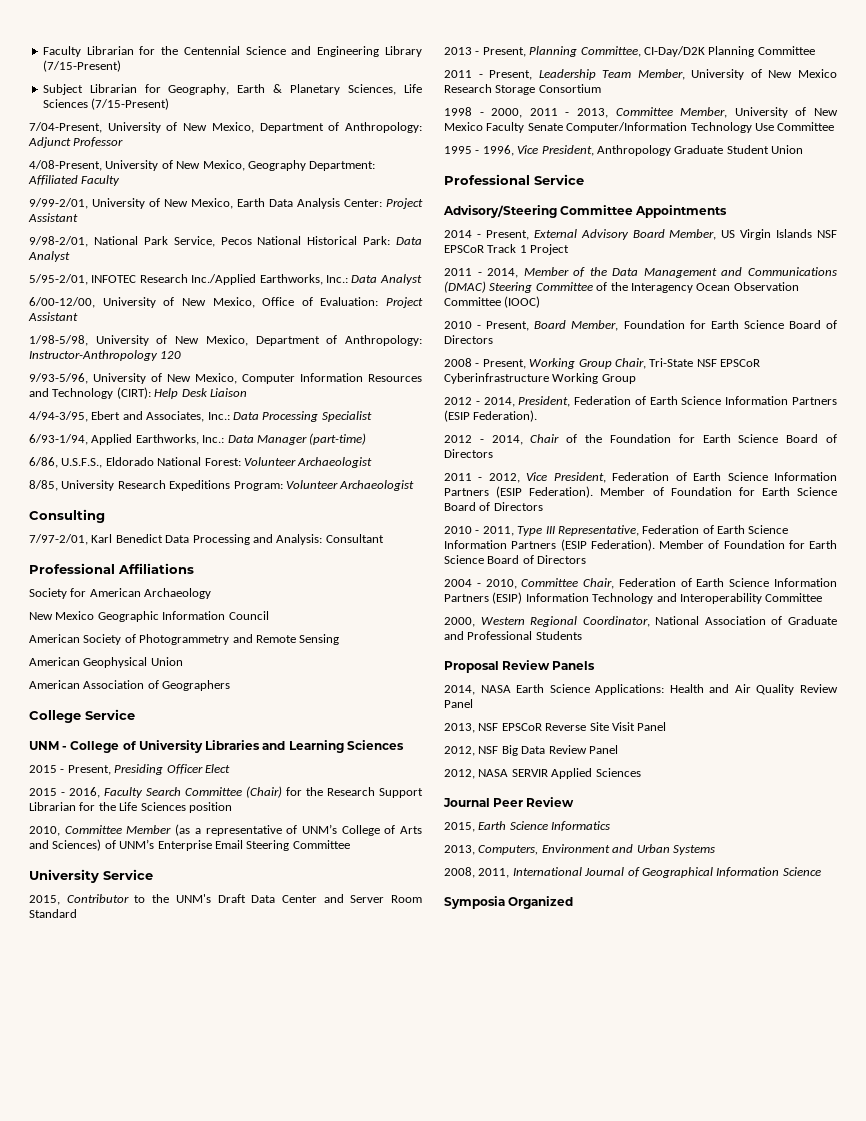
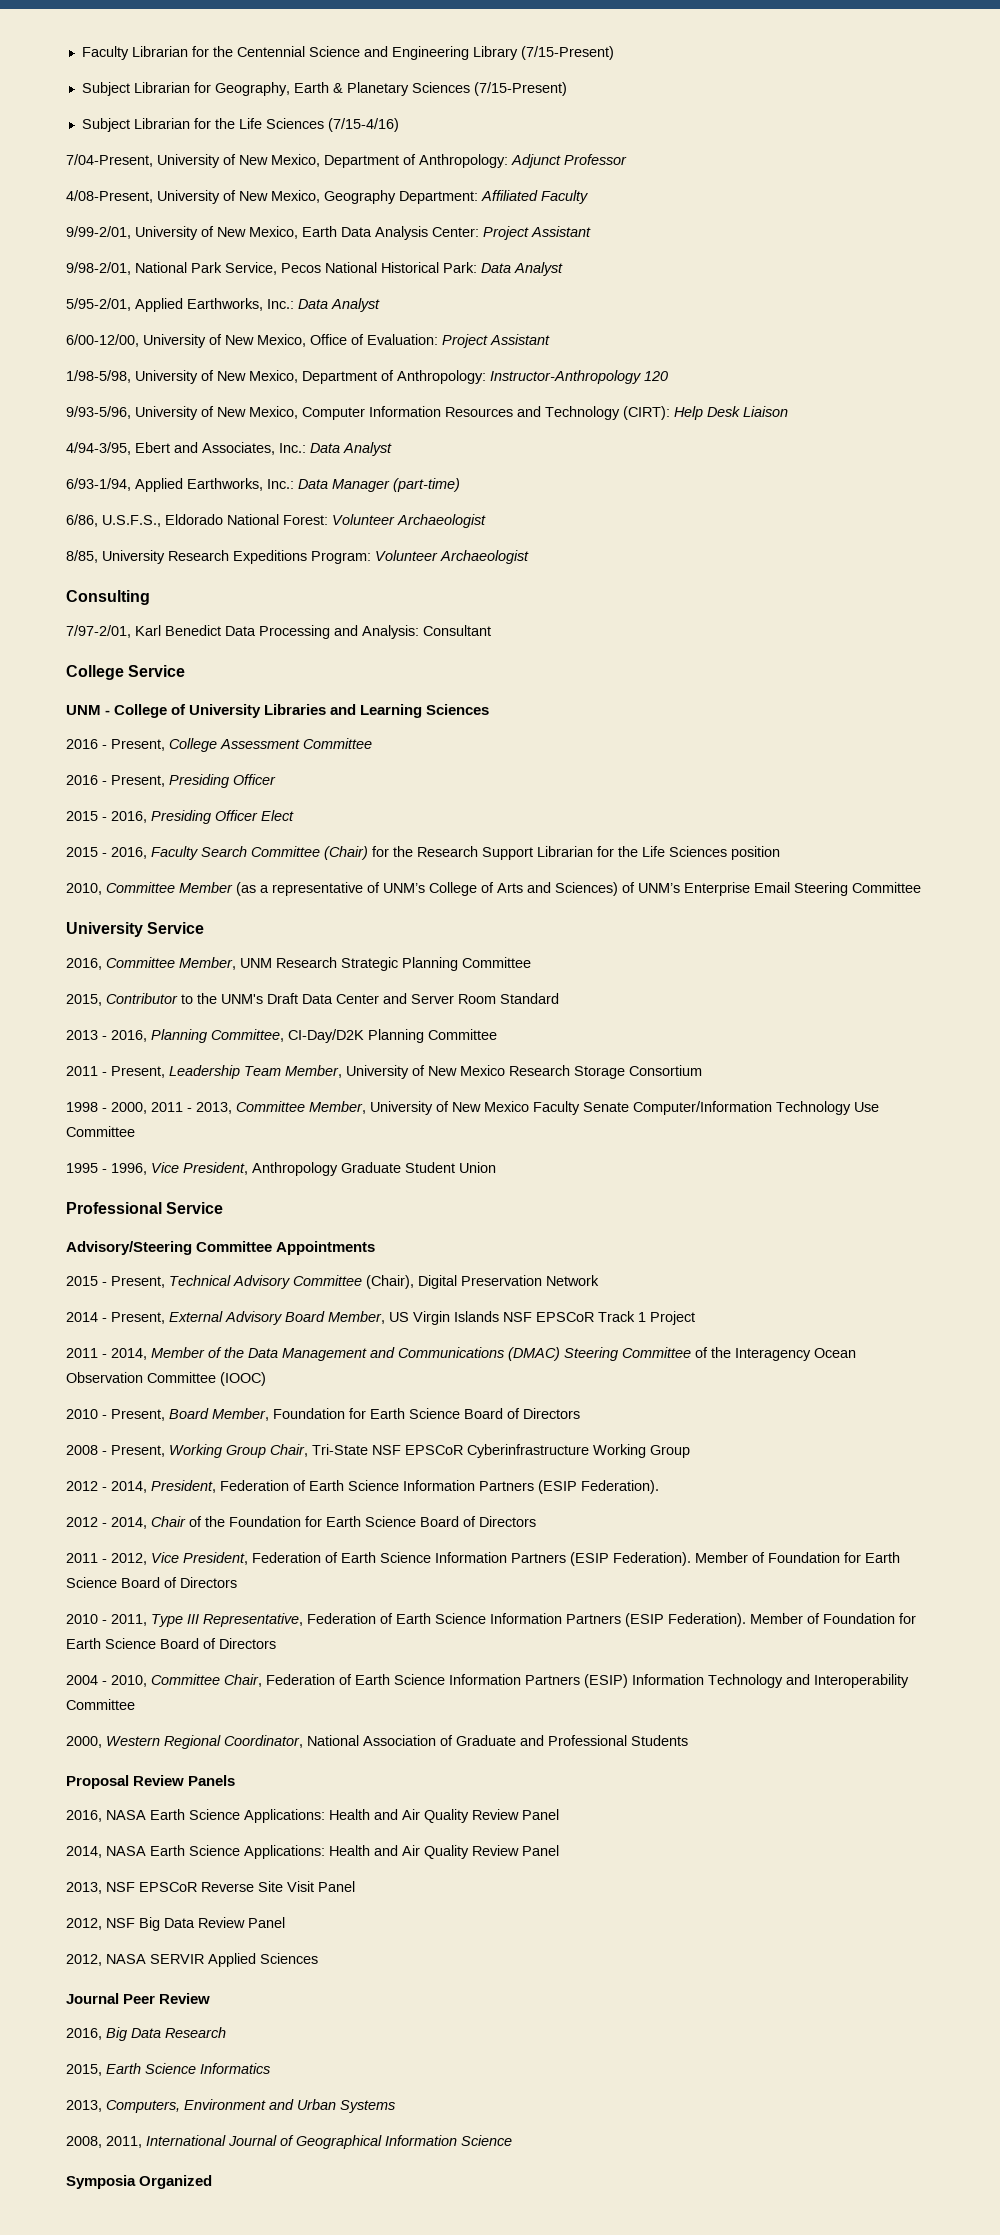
[348,84,422,95] [42,98,170,110] Sciences, Life Sciences (7/15-Present) -> [411,82,567,96] [81,118,399,132] Sciences (7/15-Present) // Subject Librarian for the Life Sciences (7/15-4/16)
[91,274,257,285] INFOTEC Research Inc./Applied -> [135,298,183,312] Applied
[262,411,372,422] Processing Specialist -> [343,442,392,456] Analyst
[29,563,194,574] [29,588,212,599] [29,611,269,622] [29,634,340,645] [29,657,183,668] [29,680,231,691] // Professional Affiliations // Society for American Archaeology // New Mexico Geographic Information Council // American Society of Photogrammetry and Remote Sensing // American Geophysical Union // American Association of Geographers -> (491, 630) none
[29,765,111,775] // 2015 - Present, -> [66,738,372,752] [66,774,276,788] [66,811,147,823] // 2016 - Present, College Assessment Committee // 2016 - Present, Presiding Officer // 2015 - 2016,
(153, 874) none -> [66,957,531,971] // 2016, Committee Member, UNM Research Strategic Planning Committee
[482,47,526,57] Present, -> [111,1030,147,1042] 2016,
(728, 211) none -> [66,1275,599,1289] // 2015 - Present, Technical Advisory Committee (Chair), Digital Preservation Network
(596, 665) none -> [66,1809,559,1823] // 2016, NASA Earth Science Applications: Health and Air Quality Review Panel
(575, 802) none -> [66,2027,226,2041] // 2016, Big Data Research

